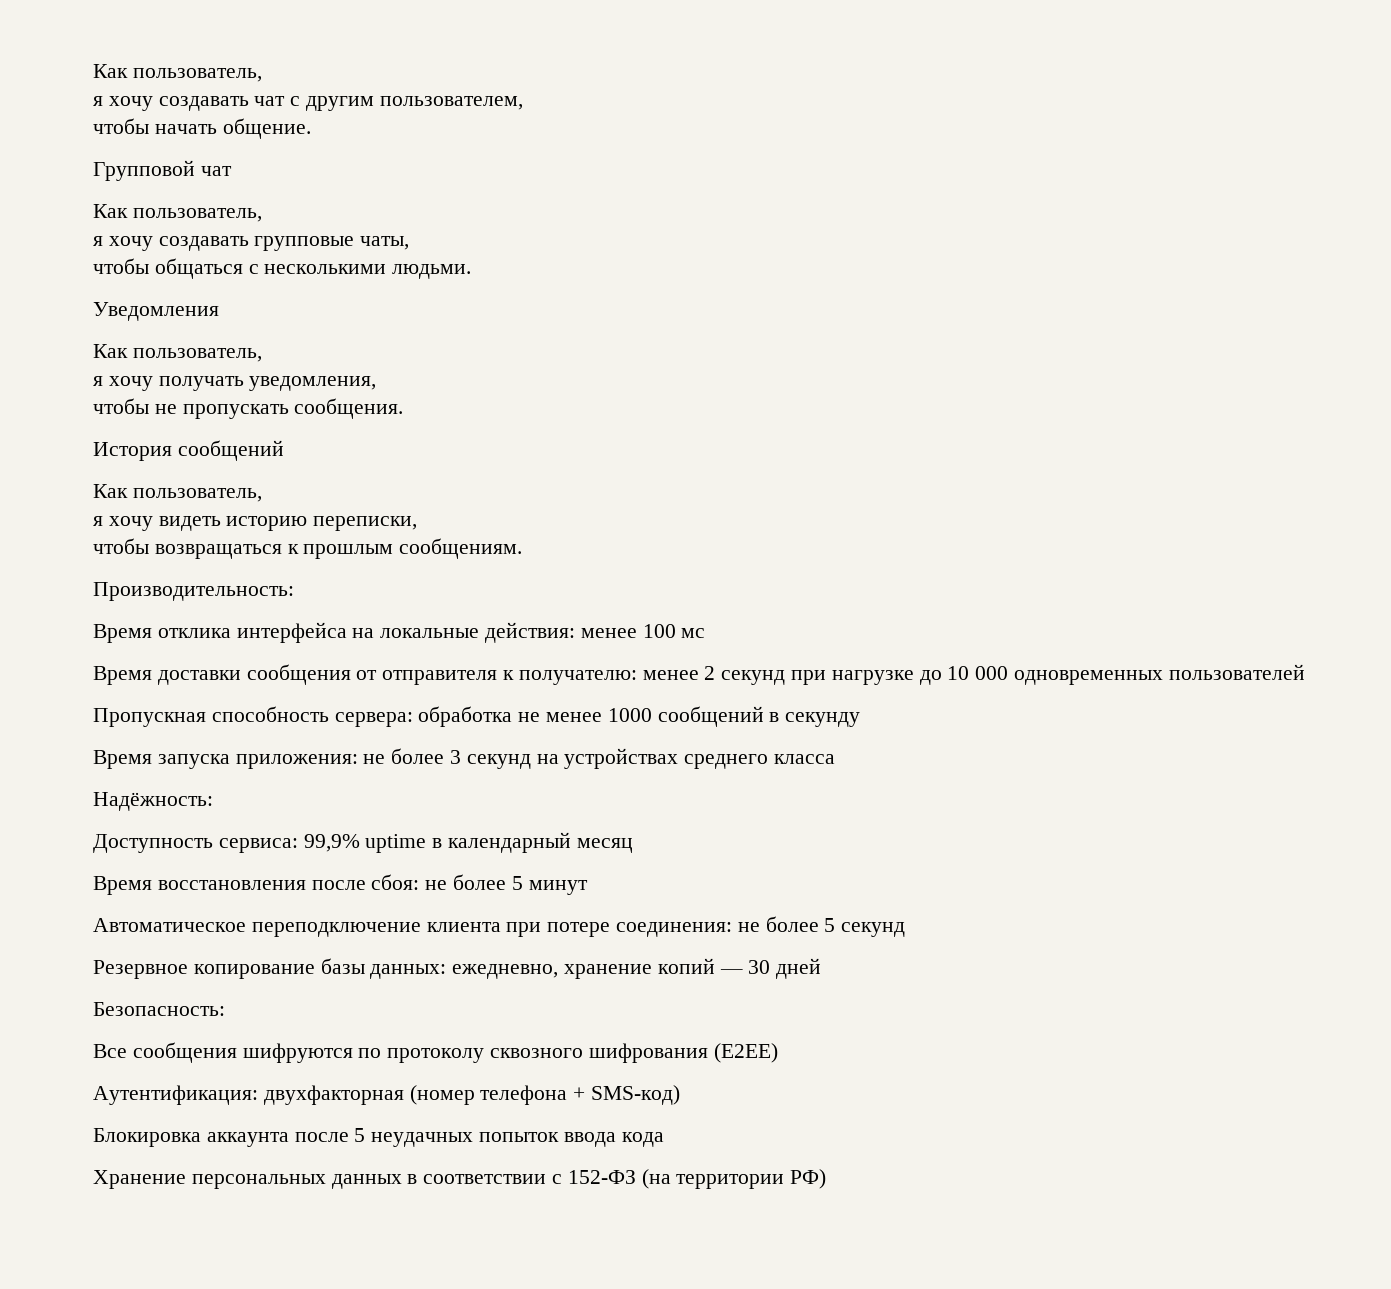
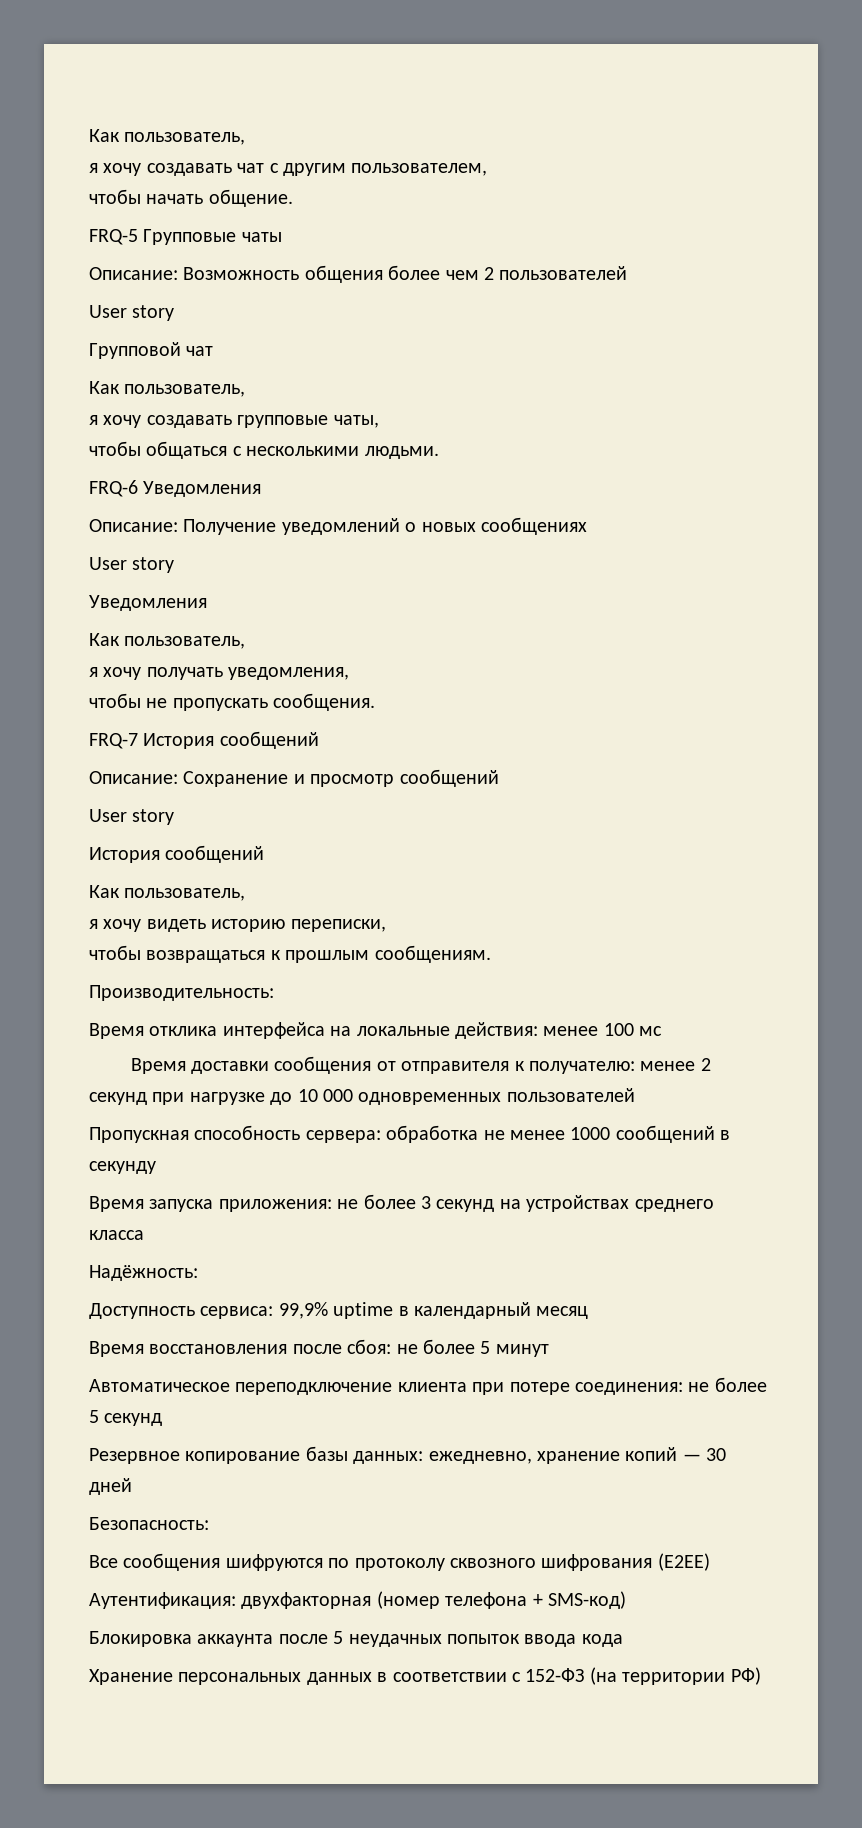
(311, 128) none -> [89,229,282,245] [89,265,628,283] [89,305,175,321] // FRQ-5 Групповые чаты // Описание: Возможность общения более чем 2 пользователей // User story
(472, 271) none -> [89,480,262,497] [89,517,587,535] [89,557,175,573] // FRQ-6 Уведомления // Описание: Получение уведомлений о новых сообщениях // User story
(404, 408) none -> [89,731,319,749] [89,769,499,787] [89,809,175,825] // FRQ-7 История сообщений // Описание: Сохранение и просмотр сообщений // User story

